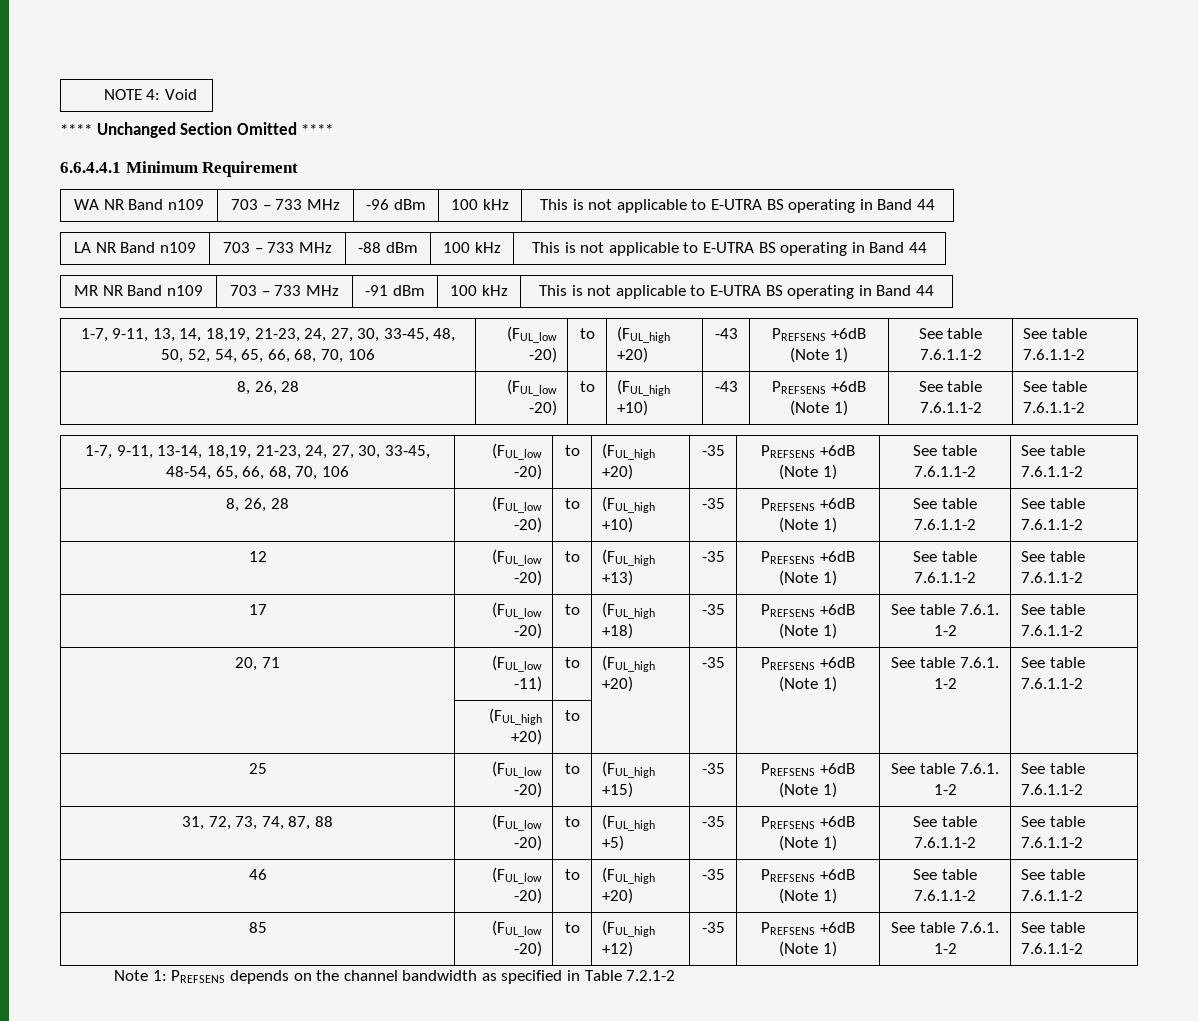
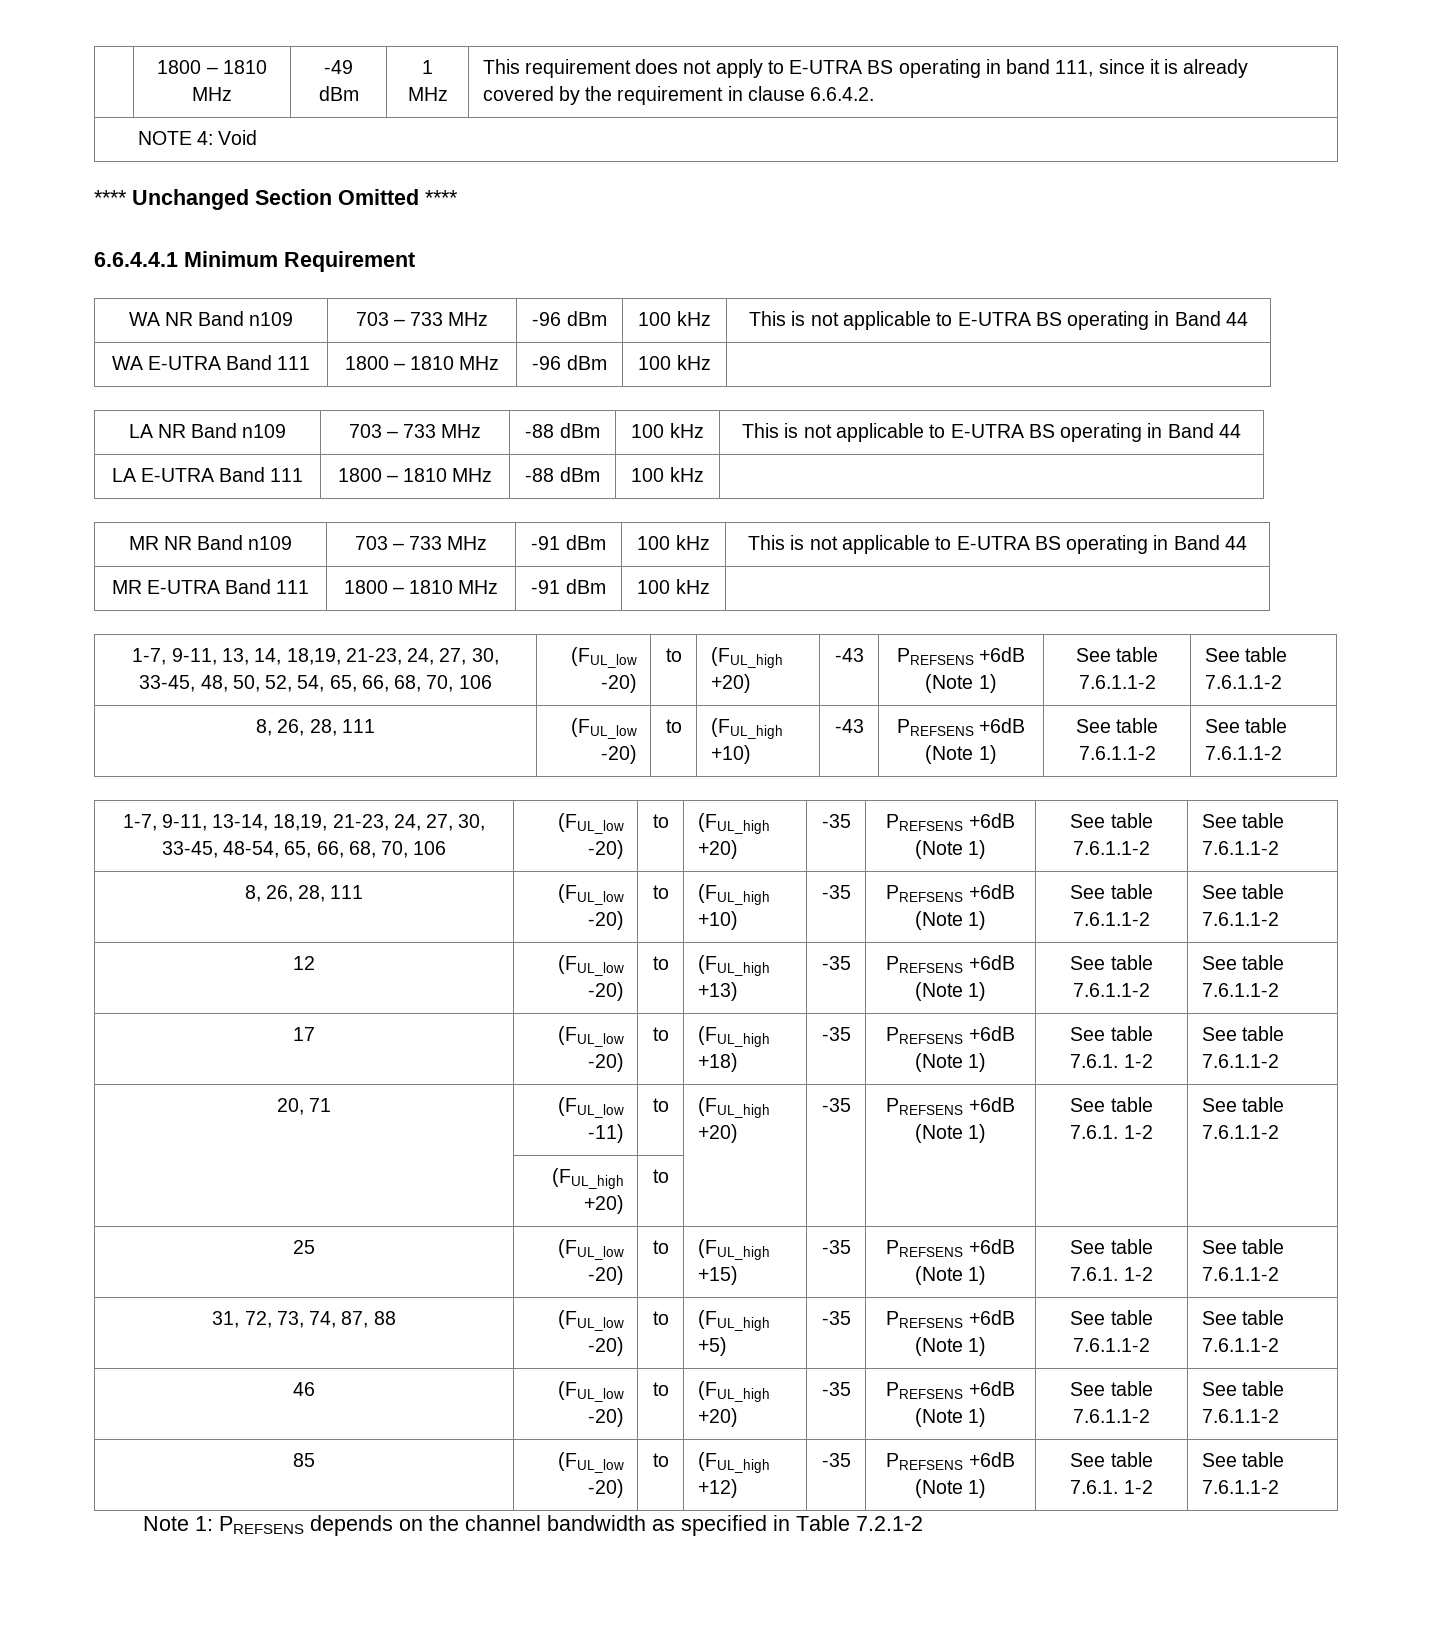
(103, 94) none -> [157,60,267,74] [192,87,232,101] [324,60,353,74] [318,86,359,101] [422,60,433,74] [407,87,448,101] [482,59,1249,78] [482,86,875,105] | 1800 – 1810 MHz | -49 dBm | 1 MHz | This requirement does not apply to E-UTRA BS operating in band 111, since it is already covered by the requirement in clause 6.6.4.2. //
(935, 204) none -> [111,355,311,370] [344,356,500,370] [532,355,607,370] [638,355,711,370] // WA E-UTRA Band 111 | 1800 – 1810 MHz | -96 dBm | 100 kHz |
(927, 247) none -> [111,467,304,482] [337,468,493,482] [525,467,600,482] [631,467,704,482] // LA E-UTRA Band 111 | 1800 – 1810 MHz | -88 dBm | 100 kHz |
(934, 290) none -> [111,579,310,594] [343,580,499,594] [531,579,606,594] [637,579,710,594] // MR E-UTRA Band 111 | 1800 – 1810 MHz | -91 dBm | 100 kHz |
[281,381,300,392] 28 -> [309,719,375,736] 28, 111
[270,498,289,509] 28 -> [298,885,364,902] 28, 111

